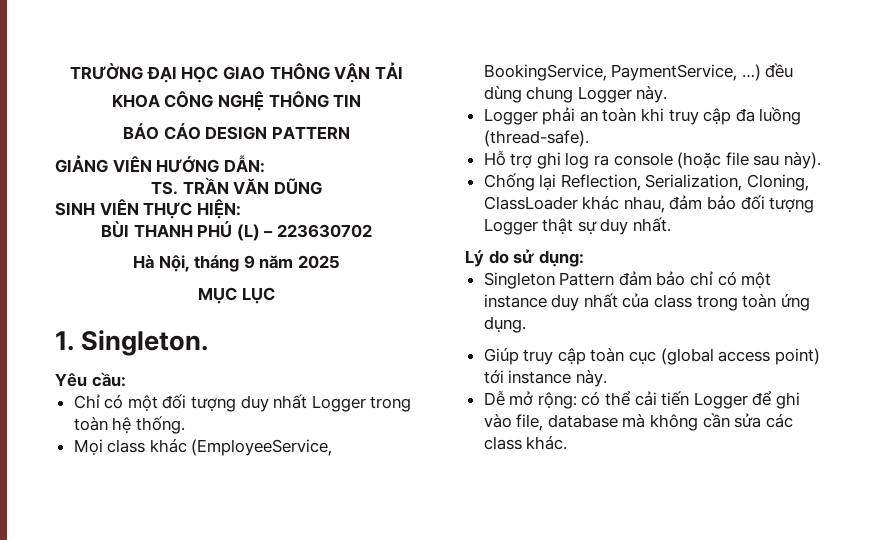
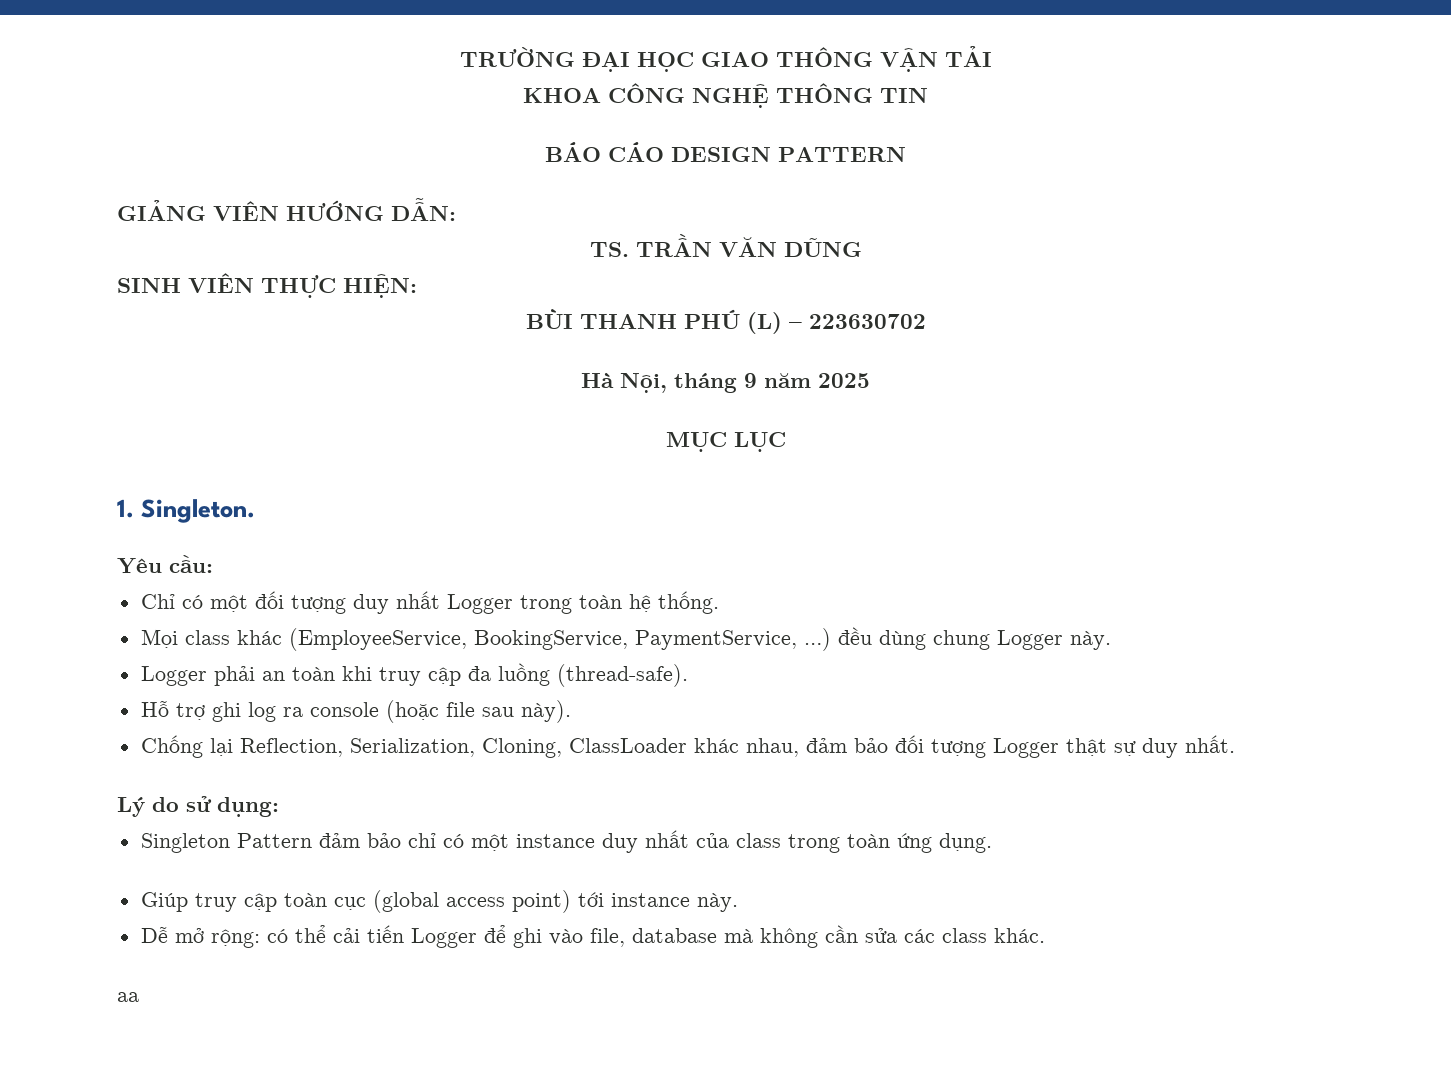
(568, 443) none -> [117,992,139,1002] // aa

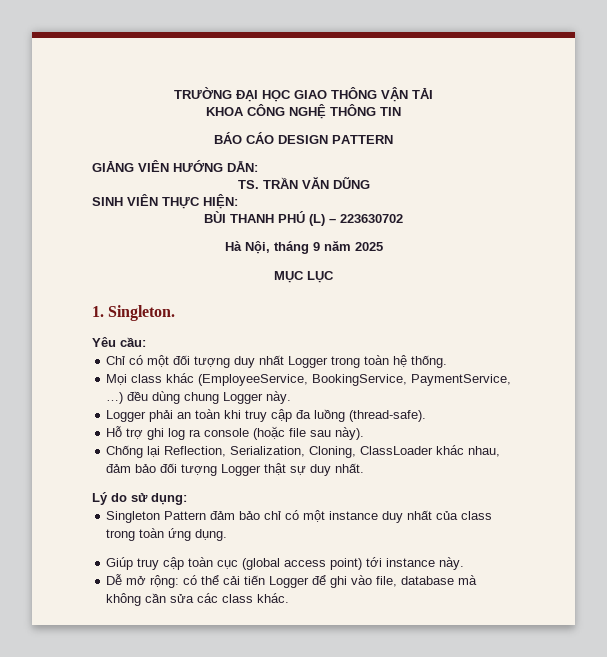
[117,992,139,1002] // aa -> (290, 598) none

